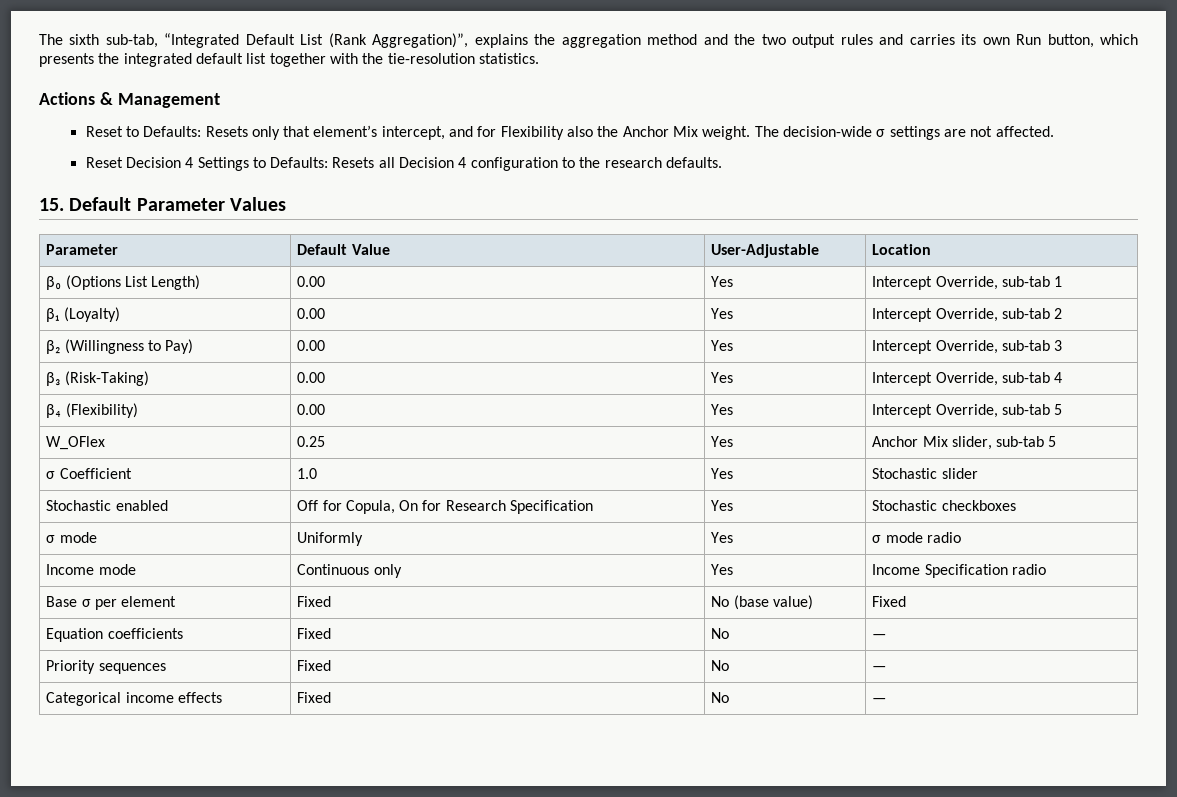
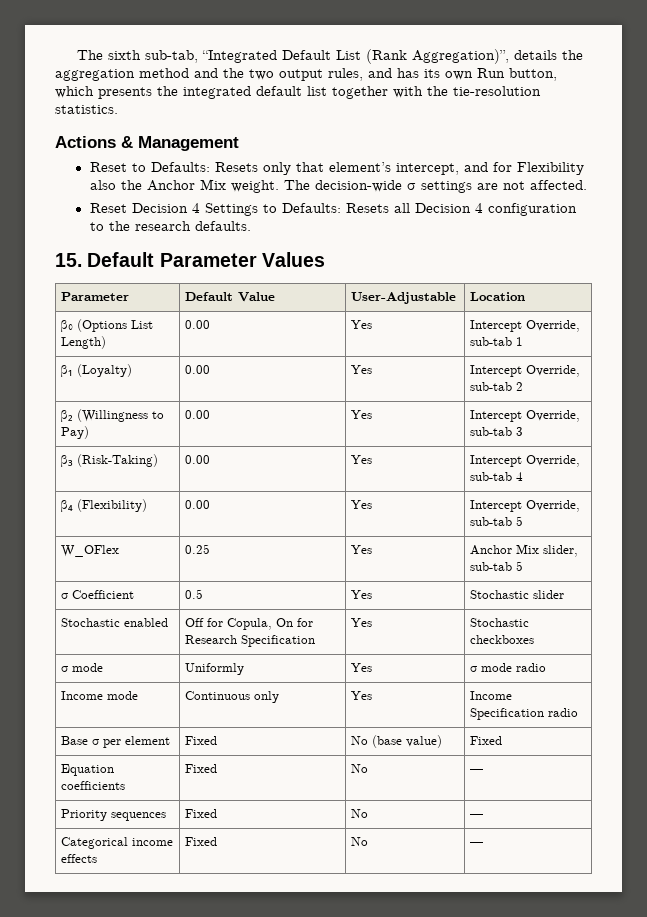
[474,34,528,48] explains -> [513,50,557,60] details
[840,34,955,45] rules and carries -> [328,68,419,81] rules, and has
[297,468,318,479] 1.0 -> [185,589,204,599] 0.5

